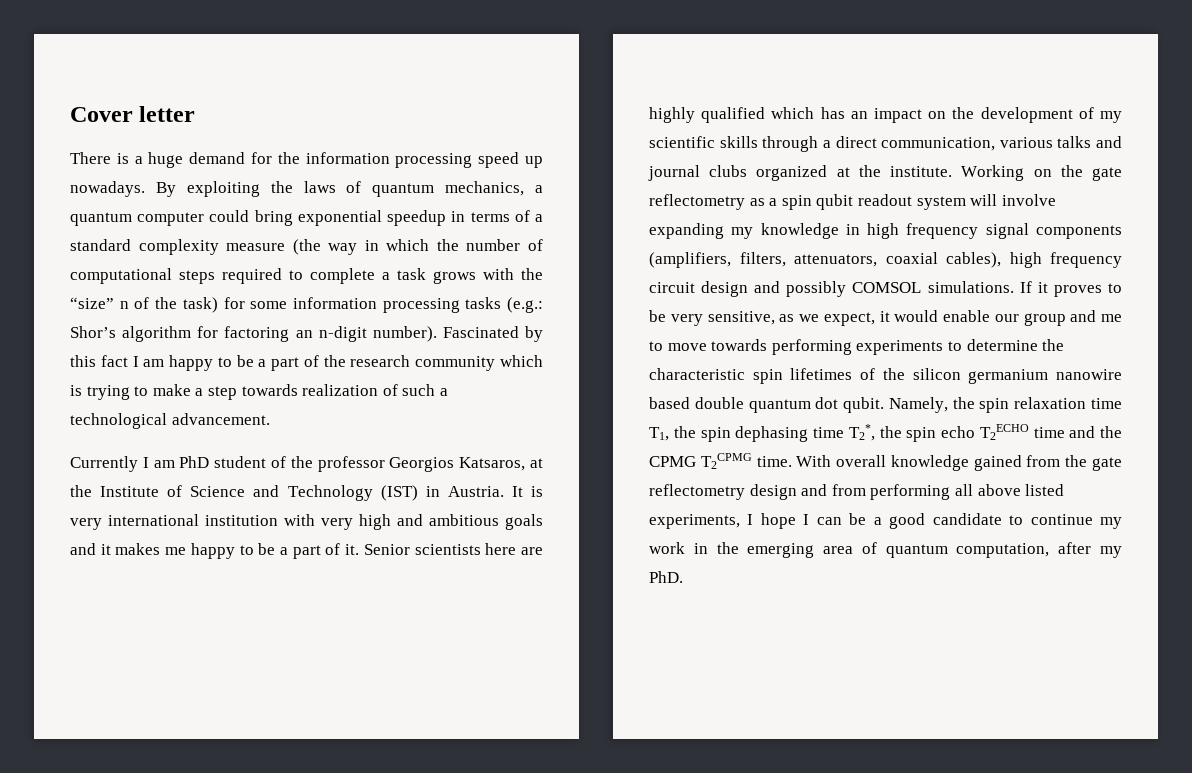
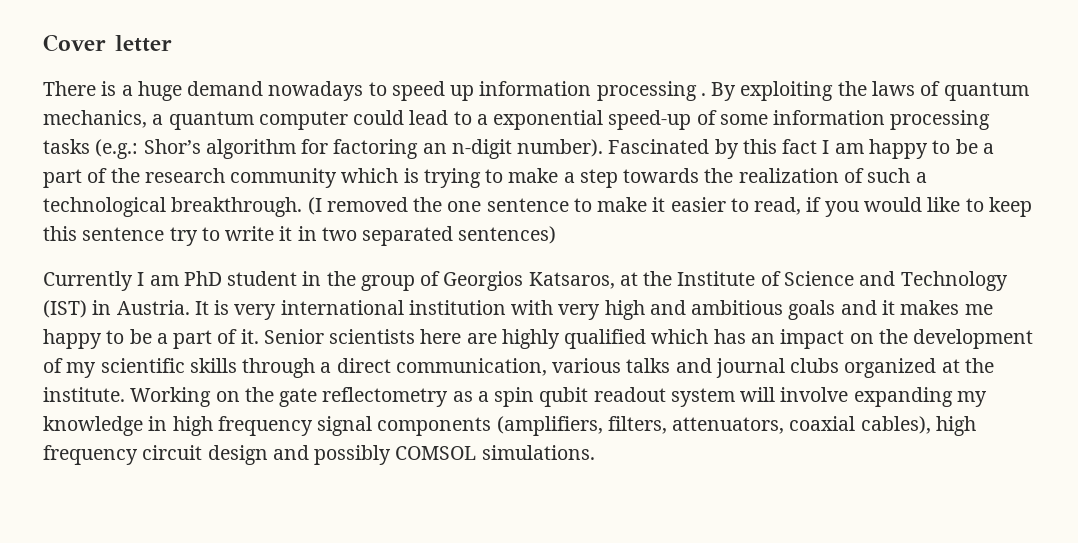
[250,152,543,168] [70,181,145,197] for the information processing speed up nowadays. -> [268,81,706,101] nowadays to speed up information processing .
[254,210,543,226] [70,239,543,255] [70,268,543,284] [70,297,245,313] bring exponential speedup in terms of a standard complexity measure (the way in which the number of computational steps required to complete a task grows with the “size” n of the task) for -> [409,110,717,130] lead to a exponential speed-up of
(298, 390) none -> [704,168,734,183] the
[171,413,270,425] advancement. -> [171,197,1032,217] [43,226,557,246] breakthrough. (I removed the one sentence to make it easier to read, if you would like to keep this sentence try to write it in two separated sentences)
[270,456,385,472] of the professor -> [302,271,441,291] in the group of
[1019,281,1122,297] [649,310,1122,326] [649,339,1065,355] [649,368,1122,384] [649,397,1122,413] [649,424,1122,442] [649,453,1122,471] [649,484,1065,500] [649,513,1122,529] [649,542,1122,558] [649,571,683,583] If it proves to be very sensitive, as we expect, it would enable our group and me to move towards performing experiments to determine the characteristic spin lifetimes of the silicon germanium nanowire based double quantum dot qubit. Namely, the spin relaxation time T1, the spin dephasing time T2*, the spin echo T2ECHO time and the CPMG T2CPMG time. With overall knowledge gained from the gate reflectometry design and from performing all above listed experiments, I hope I can be a good candidate to continue my work in the emerging area of quantum computation, after my PhD. -> (595, 452) none

